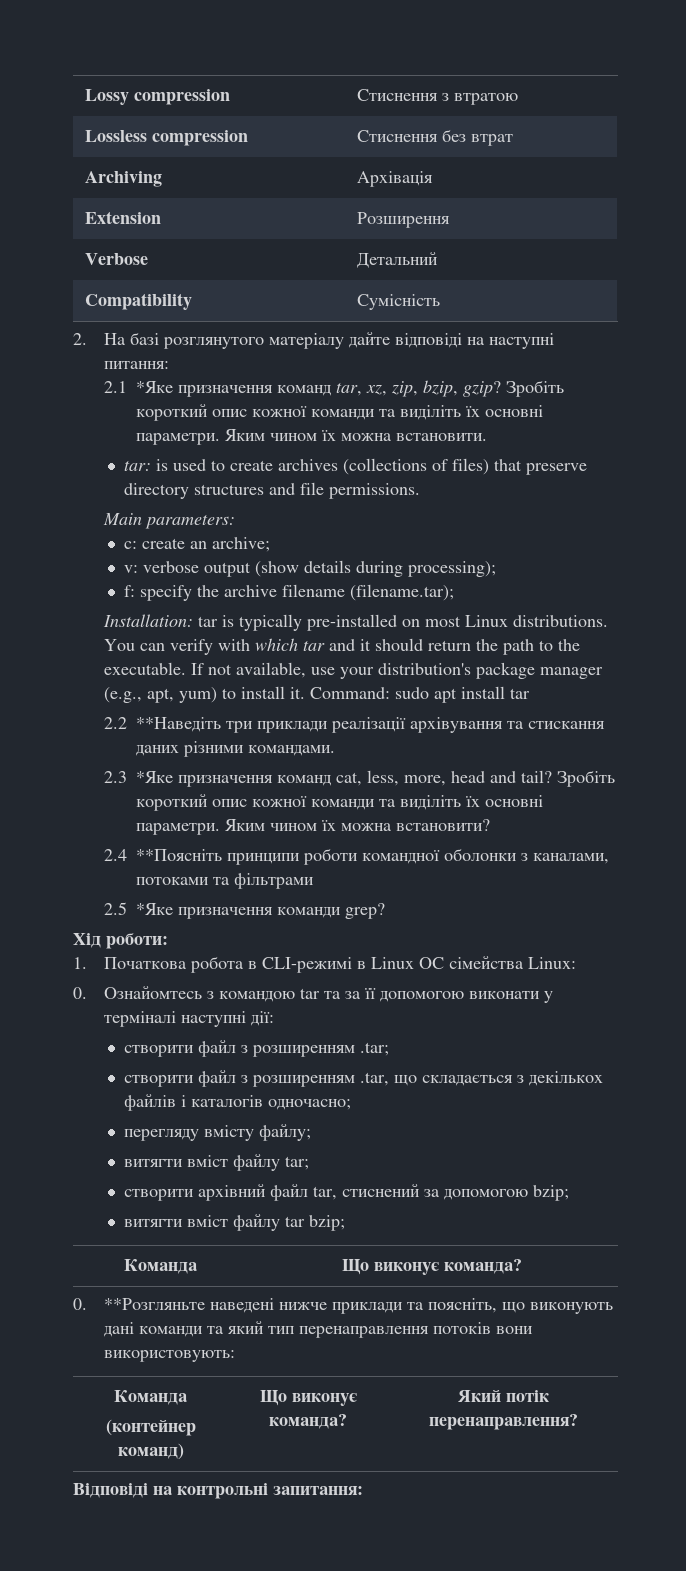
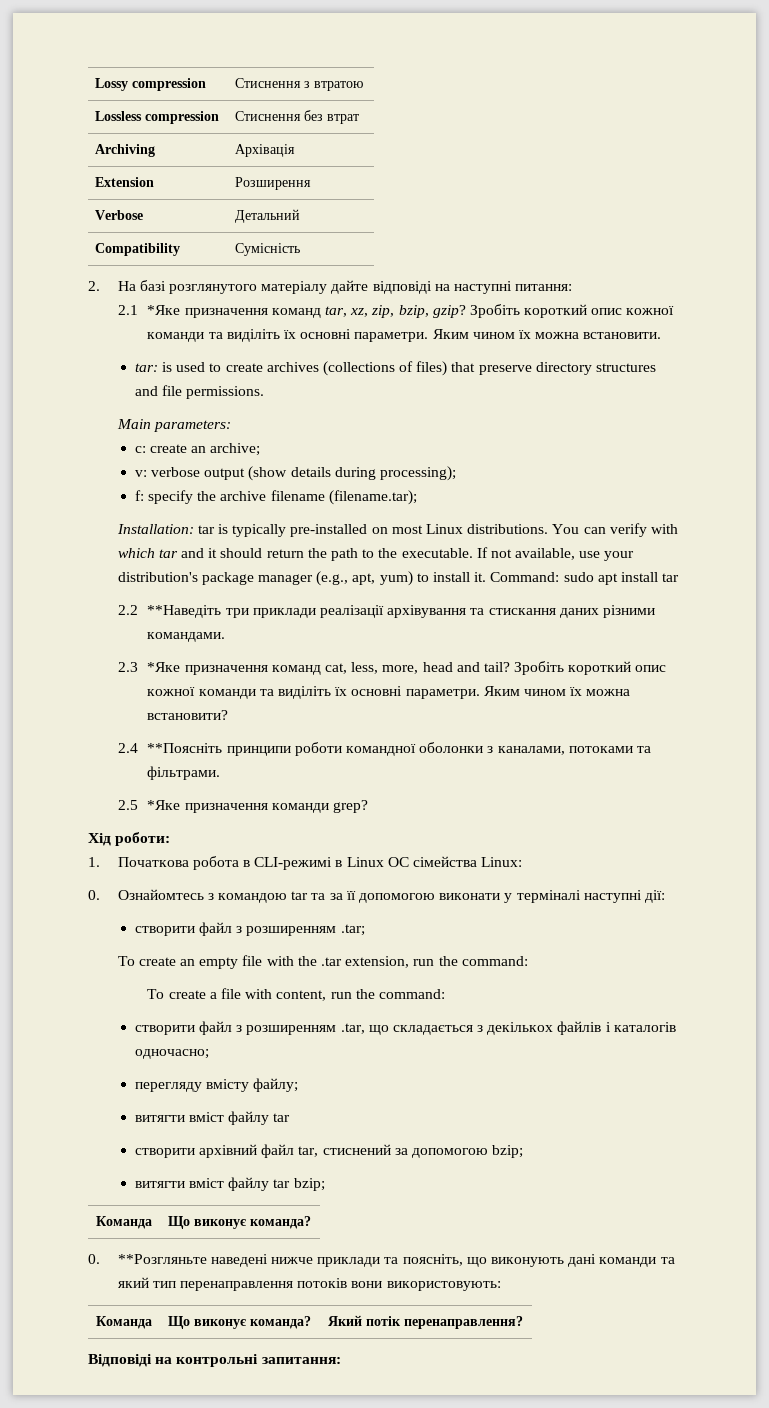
[234,873,315,889] фільтрами -> [147,766,221,780] фільтрами.
(390, 1049) none -> [117,955,528,969] [147,988,445,1001] // To create an empty file with the .tar extension, run the command: // To create a file with content, run the command:
[285,1156,310,1170] tar; -> [273,1113,291,1122] tar
[105,1419,196,1436] [117,1443,184,1460] // (контейнер команд) -> (152, 1322) none

